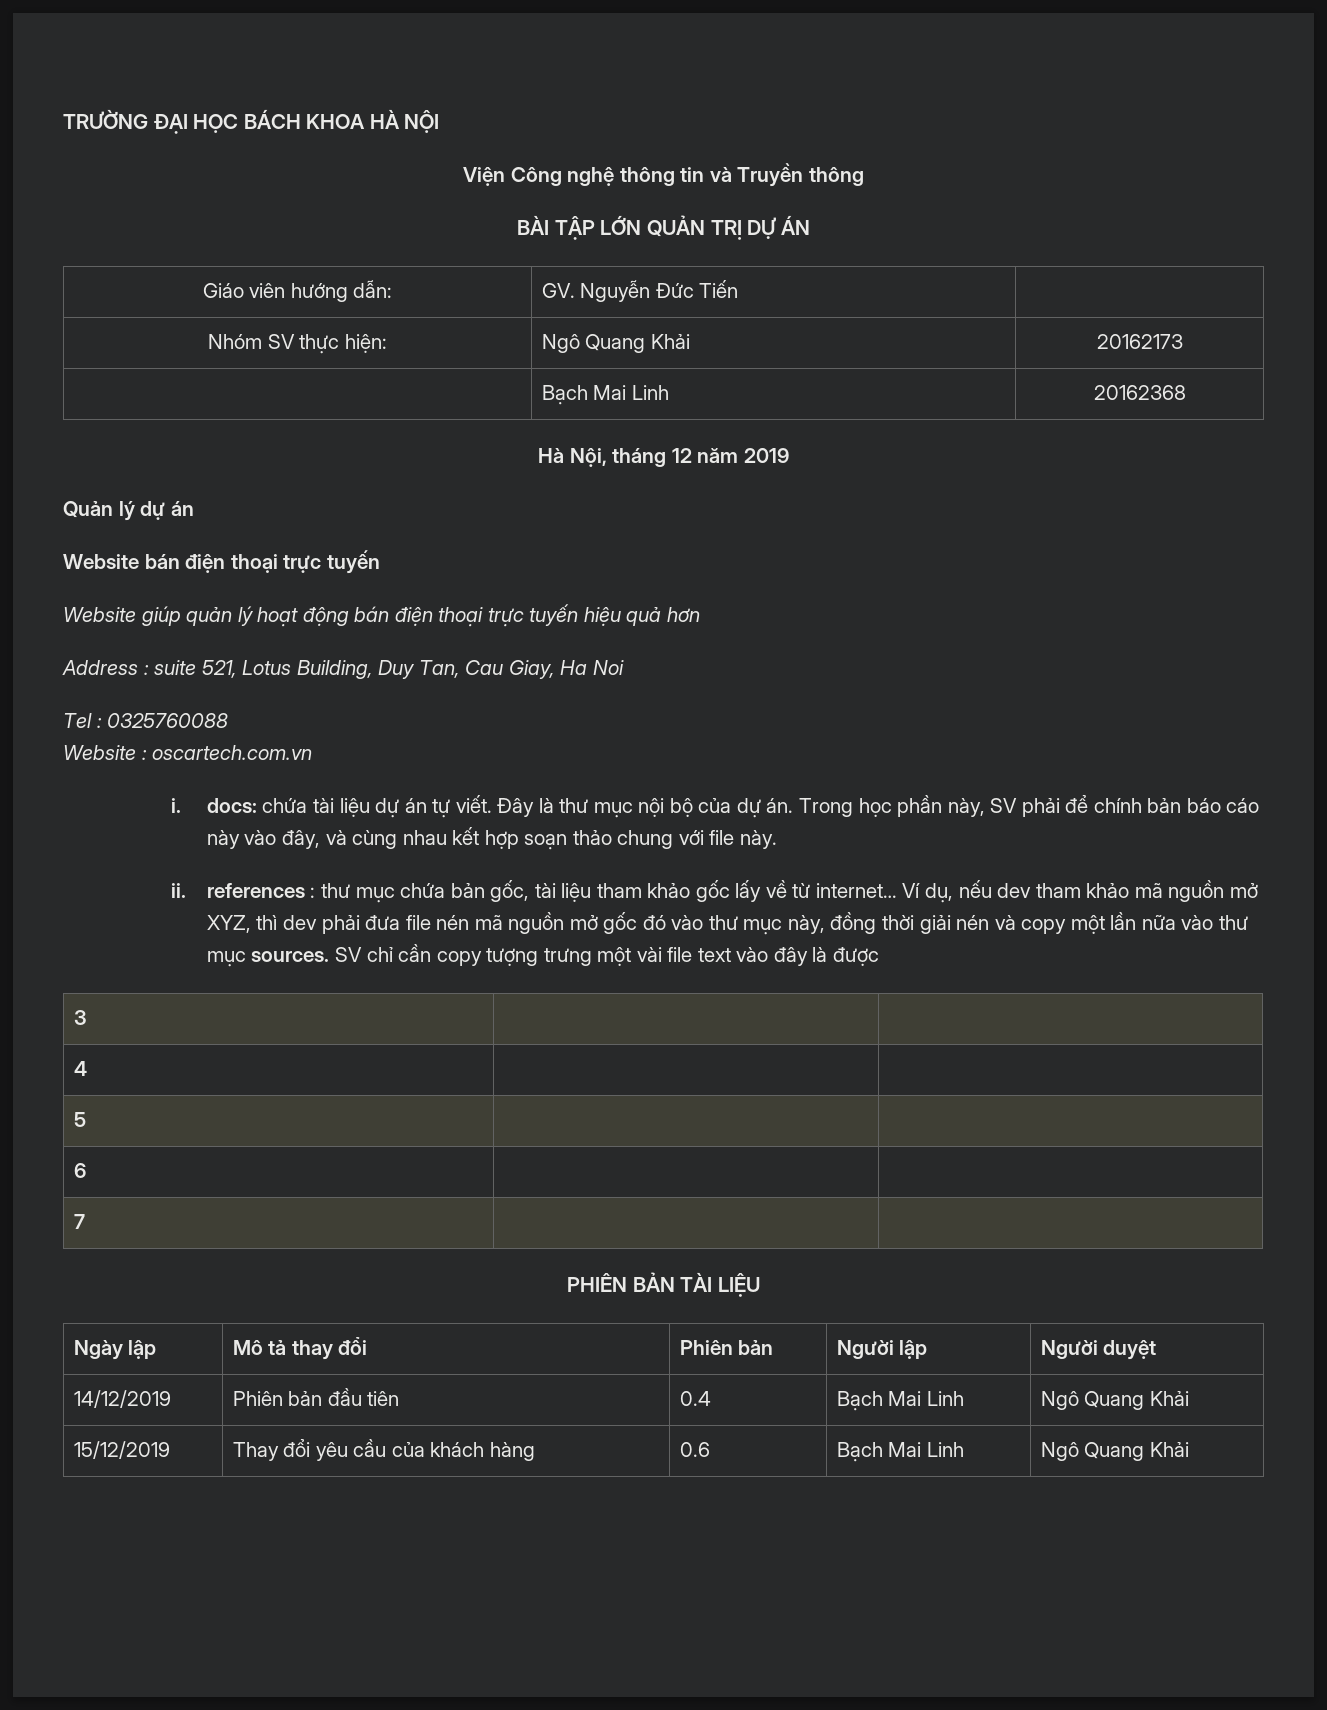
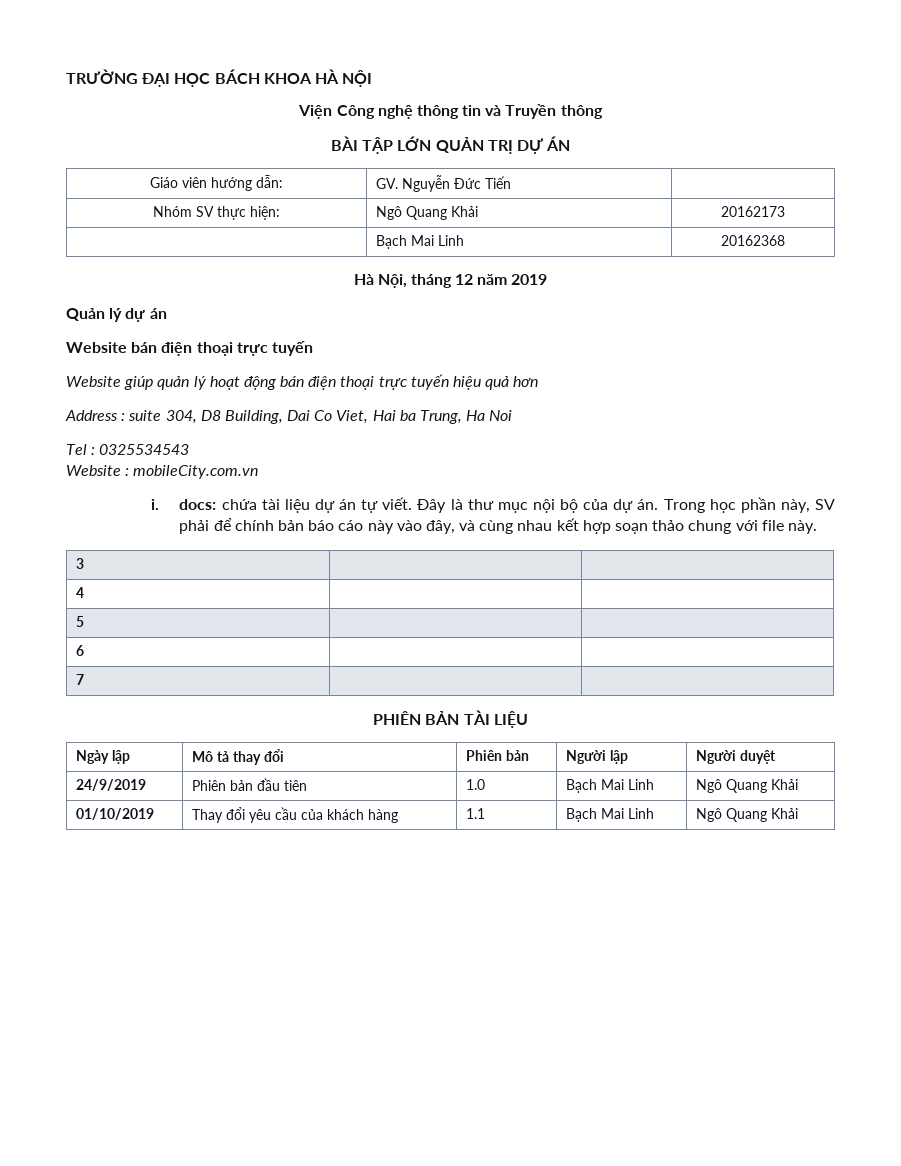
[201,660,555,679] 521, Lotus Building, Duy Tan, Cau Giay, -> [165,410,463,424] 304, D8 Building, Dai Co Viet, Hai ba Trung,
[107,713,229,728] 0325760088 -> [99,444,190,455] 0325534543
[152,745,313,760] oscartech.com.vn -> [133,465,259,479] mobileCity.com.vn
[170,880,1258,903] [206,912,1248,935] [206,944,879,967] // ii. references : thư mục chứa bản gốc, tài liệu tham khảo gốc lấy về từ internet… Ví dụ, nếu dev tham khảo mã nguồn mở XYZ, thì dev phải đưa file nén mã nguồn mở gốc đó vào thư mục này, đồng thời giải nén và copy một lần nữa vào thư mục sources. SV chỉ cần copy tượng trưng một vài file text vào đây là được -> (817, 527) none
[73,1390,171,1408] 14/12/2019 -> [75,779,146,791] 24/9/2019
[679,1391,711,1406] 0.4 -> [465,779,485,790] 1.0
[73,1441,170,1459] 15/12/2019 -> [75,808,154,820] 01/10/2019
[679,1442,710,1457] 0.6 -> [465,808,485,819] 1.1

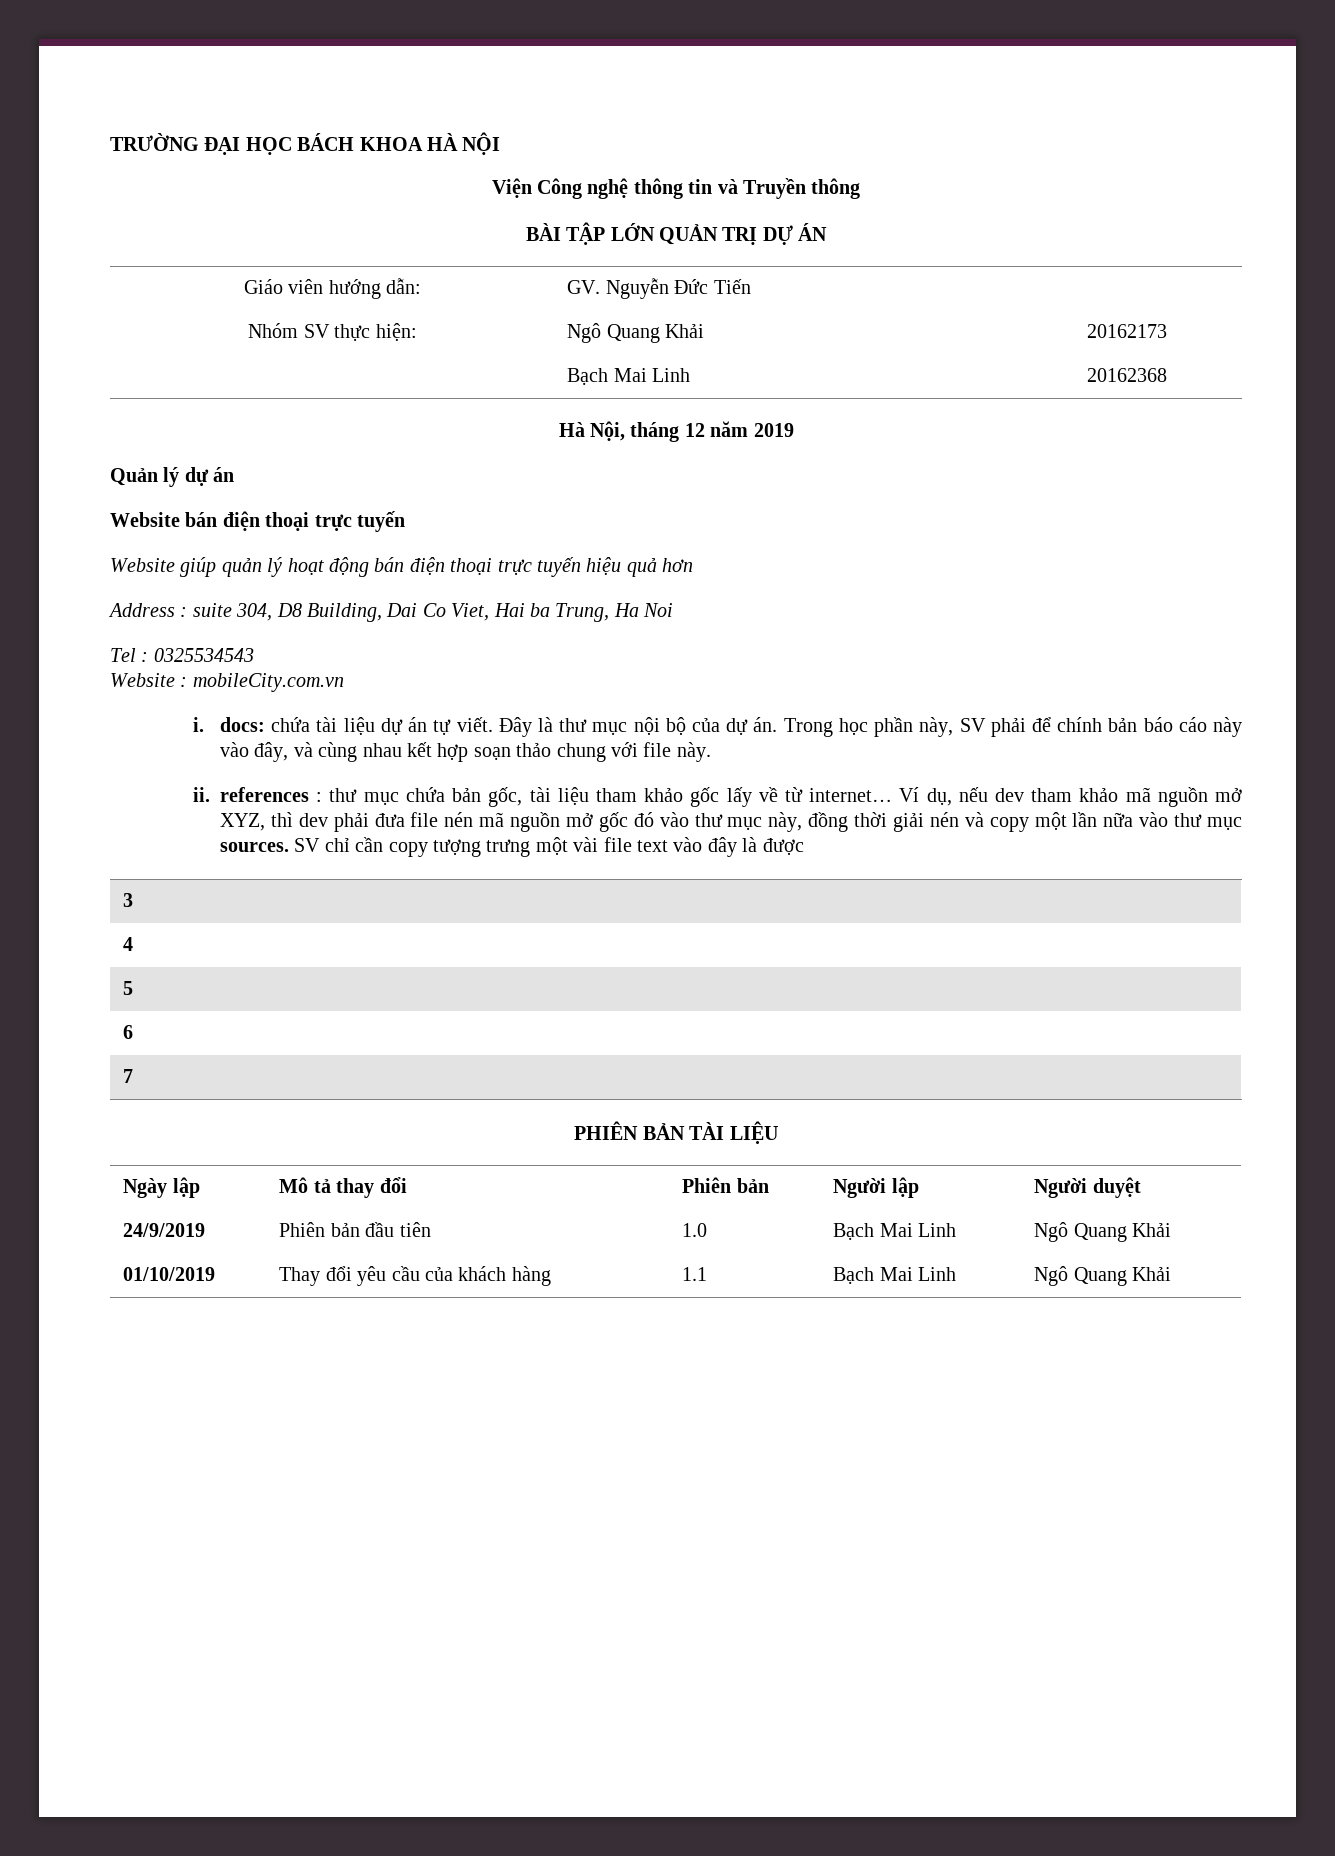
(817, 527) none -> [192,787,1243,807] [220,812,1243,832] [220,837,804,857] // ii. references : thư mục chứa bản gốc, tài liệu tham khảo gốc lấy về từ internet… Ví dụ, nếu dev tham khảo mã nguồn mở XYZ, thì dev phải đưa file nén mã nguồn mở gốc đó vào thư mục này, đồng thời giải nén và copy một lần nữa vào thư mục sources. SV chỉ cần copy tượng trưng một vài file text vào đây là được

